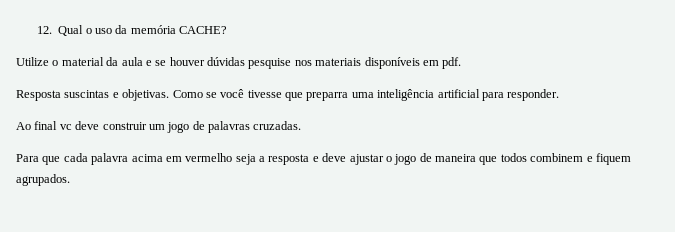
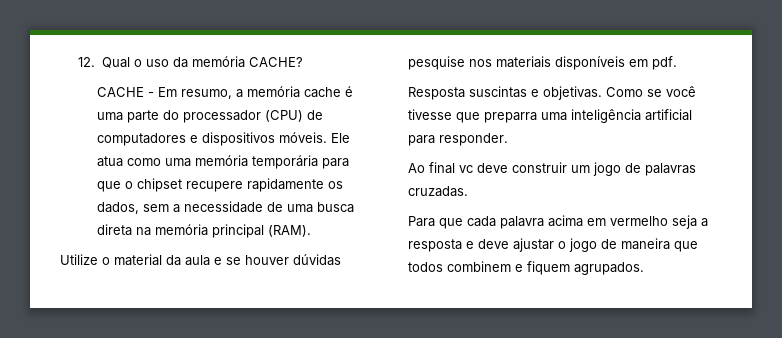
(228, 30) none -> [96,86,353,99] [96,110,323,123] [96,132,350,146] [96,155,349,169] [96,178,343,192] [96,201,354,214] [96,224,311,238] // CACHE - Em resumo, a memória cache é uma parte do processador (CPU) de computadores e dispositivos móveis. Ele atua como uma memória temporária para que o chipset recupere rapidamente os dados, sem a necessidade de uma busca direta na memória principal (RAM).

